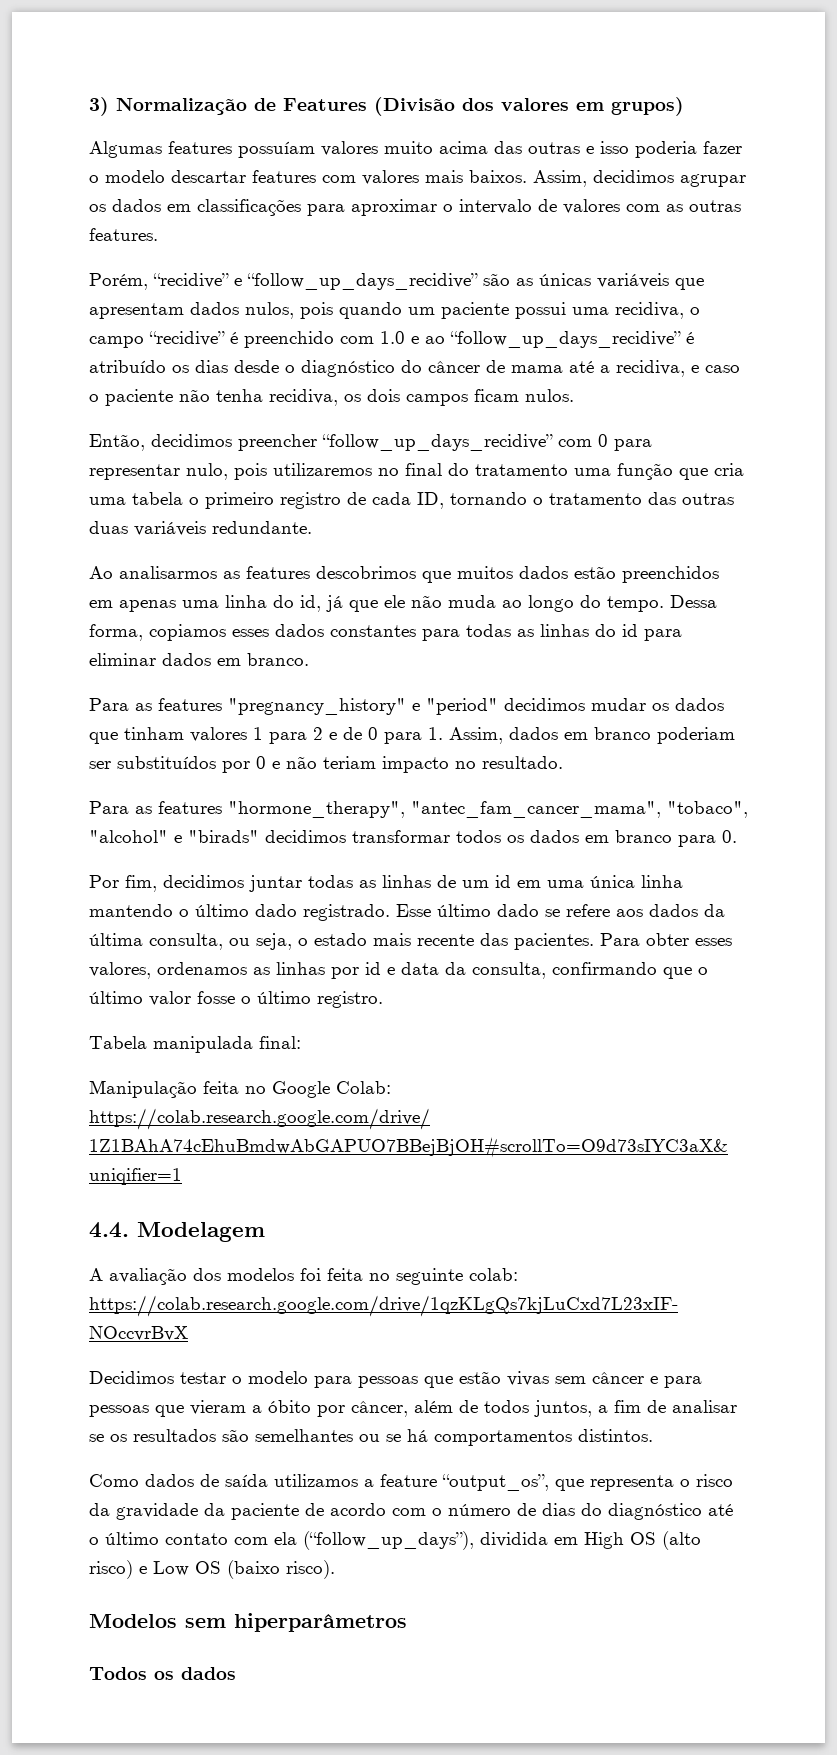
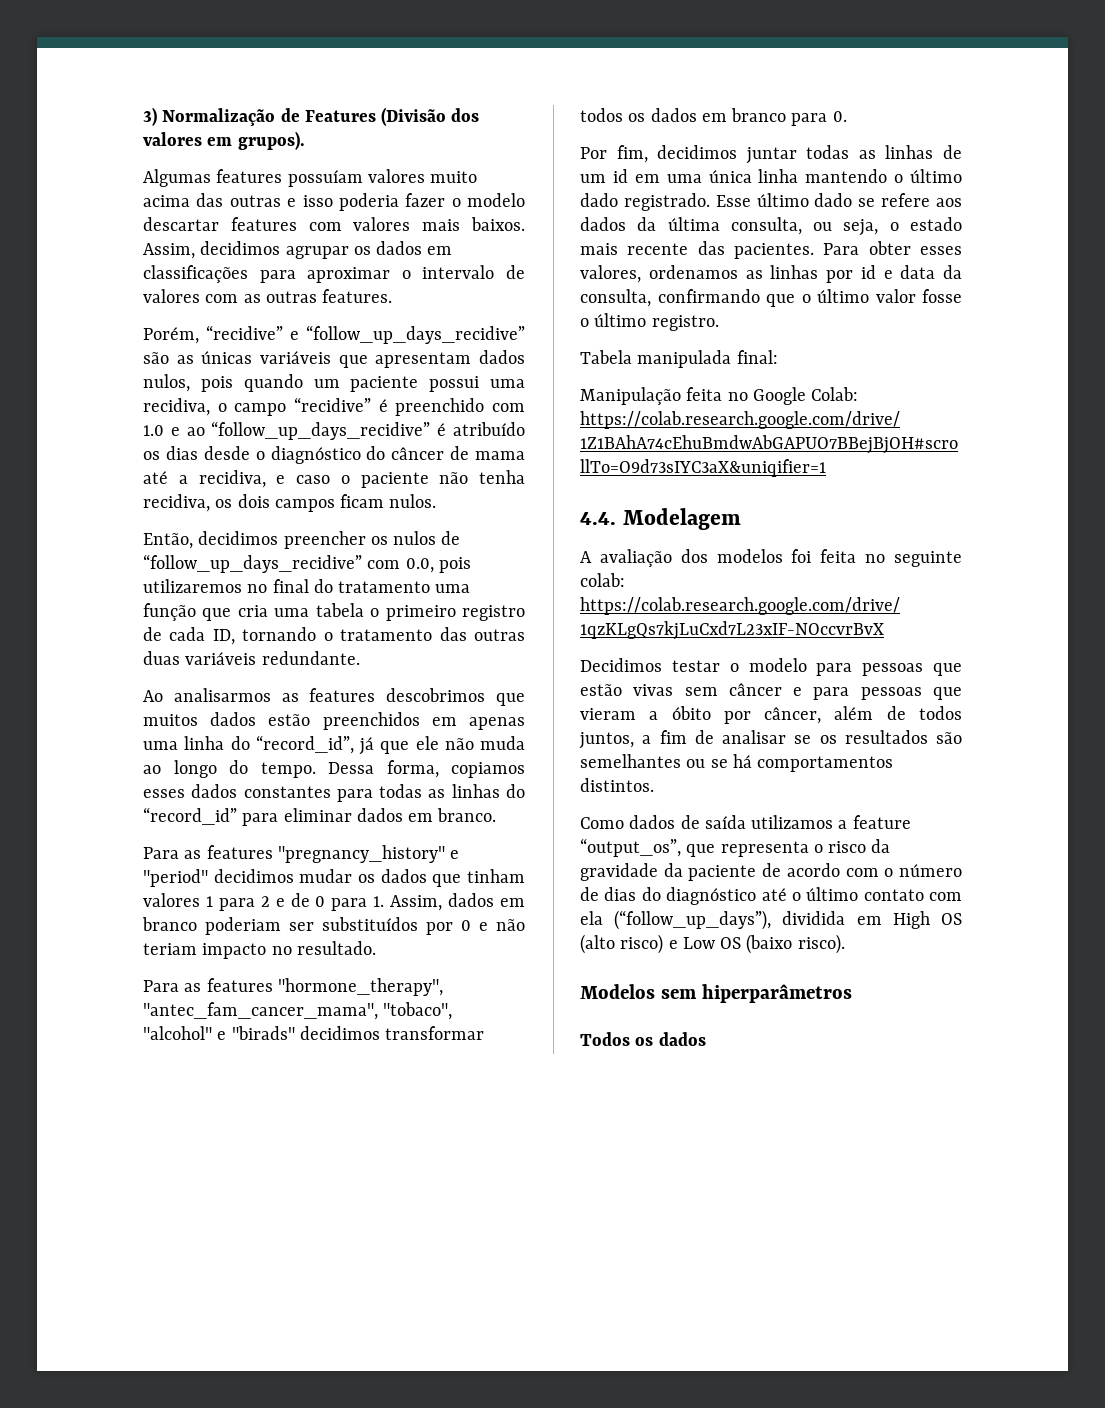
[611,97,684,116] grupos) -> [237,131,305,150] grupos).
[322,434,652,451] [89,463,228,480] “follow_up_days_recidive” com 0 para representar nulo, -> [370,531,461,545] [143,554,434,573] os nulos de “follow_up_days_recidive” com 0.0,
[300,595,321,612] id, -> [255,735,354,754] “record_id”,
[622,624,638,637] id -> [143,807,237,825] “record_id”

